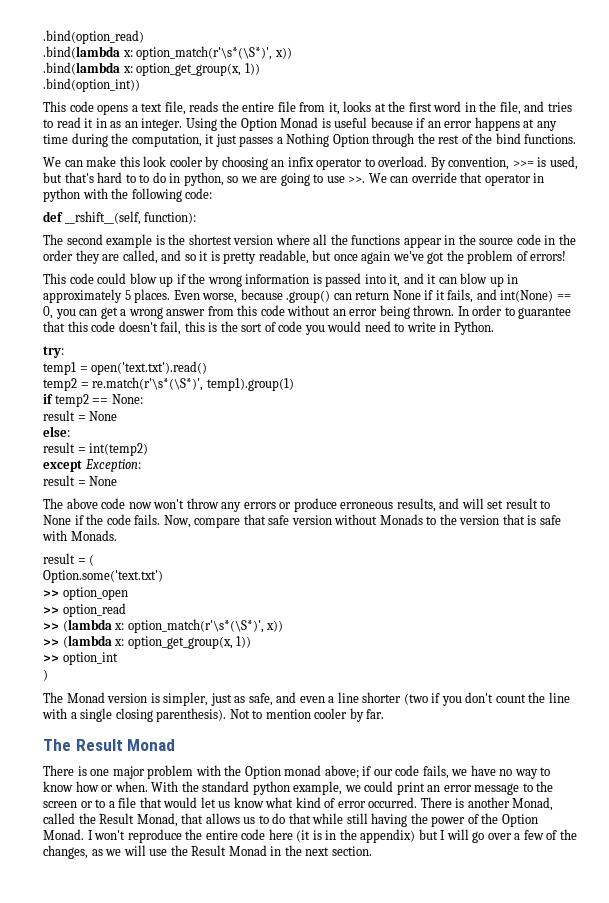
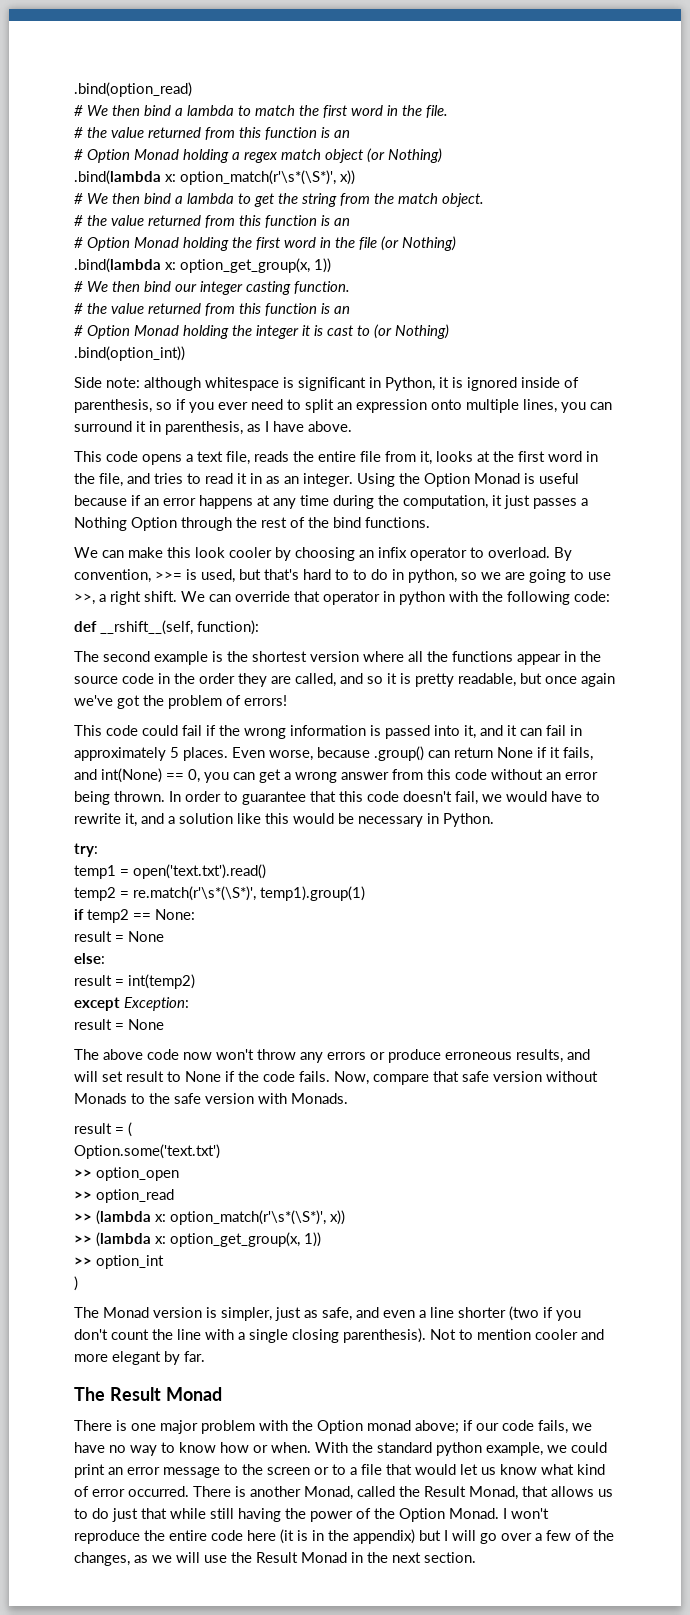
[43,46,292,60] [43,62,260,76] [43,78,140,92] .bind(lambda x: option_match(r'\s*(\S*)', x)) // .bind(lambda x: option_get_group(x, 1)) // .bind(option_int)) -> [74,105,448,118] [74,127,350,140] [74,148,442,163] [74,170,355,185] [74,193,484,207] [74,215,350,228] [74,236,456,251] [74,258,331,273] [74,281,350,295] [74,303,350,316] [74,324,449,339] [74,346,185,361] [74,377,579,391] [74,399,612,413] [74,421,352,435] # We then bind a lambda to match the first word in the file. // # the value returned from this function is an // # Option Monad holding a regex match object (or Nothing) // .bind(lambda x: option_match(r'\s*(\S*)', x)) // # We then bind a lambda to get the string from the match object. // # the value returned from this function is an // # Option Monad holding the first word in the file (or Nothing) // .bind(lambda x: option_get_group(x, 1)) // # We then bind our integer casting function. // # the value returned from this function is an // # Option Monad holding the integer it is cast to (or Nothing) // .bind(option_int)) // Side note: although whitespace is significant in Python, it is ignored inside of parenthesis, so if you ever need to split an expression onto multiple lines, you can surround it in parenthesis, as I have above.
[348,176,366,183] >>. -> [74,591,177,605] >>, a right shift.
[129,273,174,287] blow up -> [182,725,202,736] fail
[460,273,504,287] blow up -> [546,725,566,736] fail
[184,321,436,335] this is the sort of code you would need to write -> [482,791,600,802] [74,813,423,827] we would have to rewrite it, and a solution like this would be necessary
[459,514,561,525] version that is safe -> [174,1093,254,1104] safe version
(348, 713) none -> [581,1329,604,1340] [74,1351,161,1365] and more elegant
(286, 818) none -> [112,1508,138,1522] just

